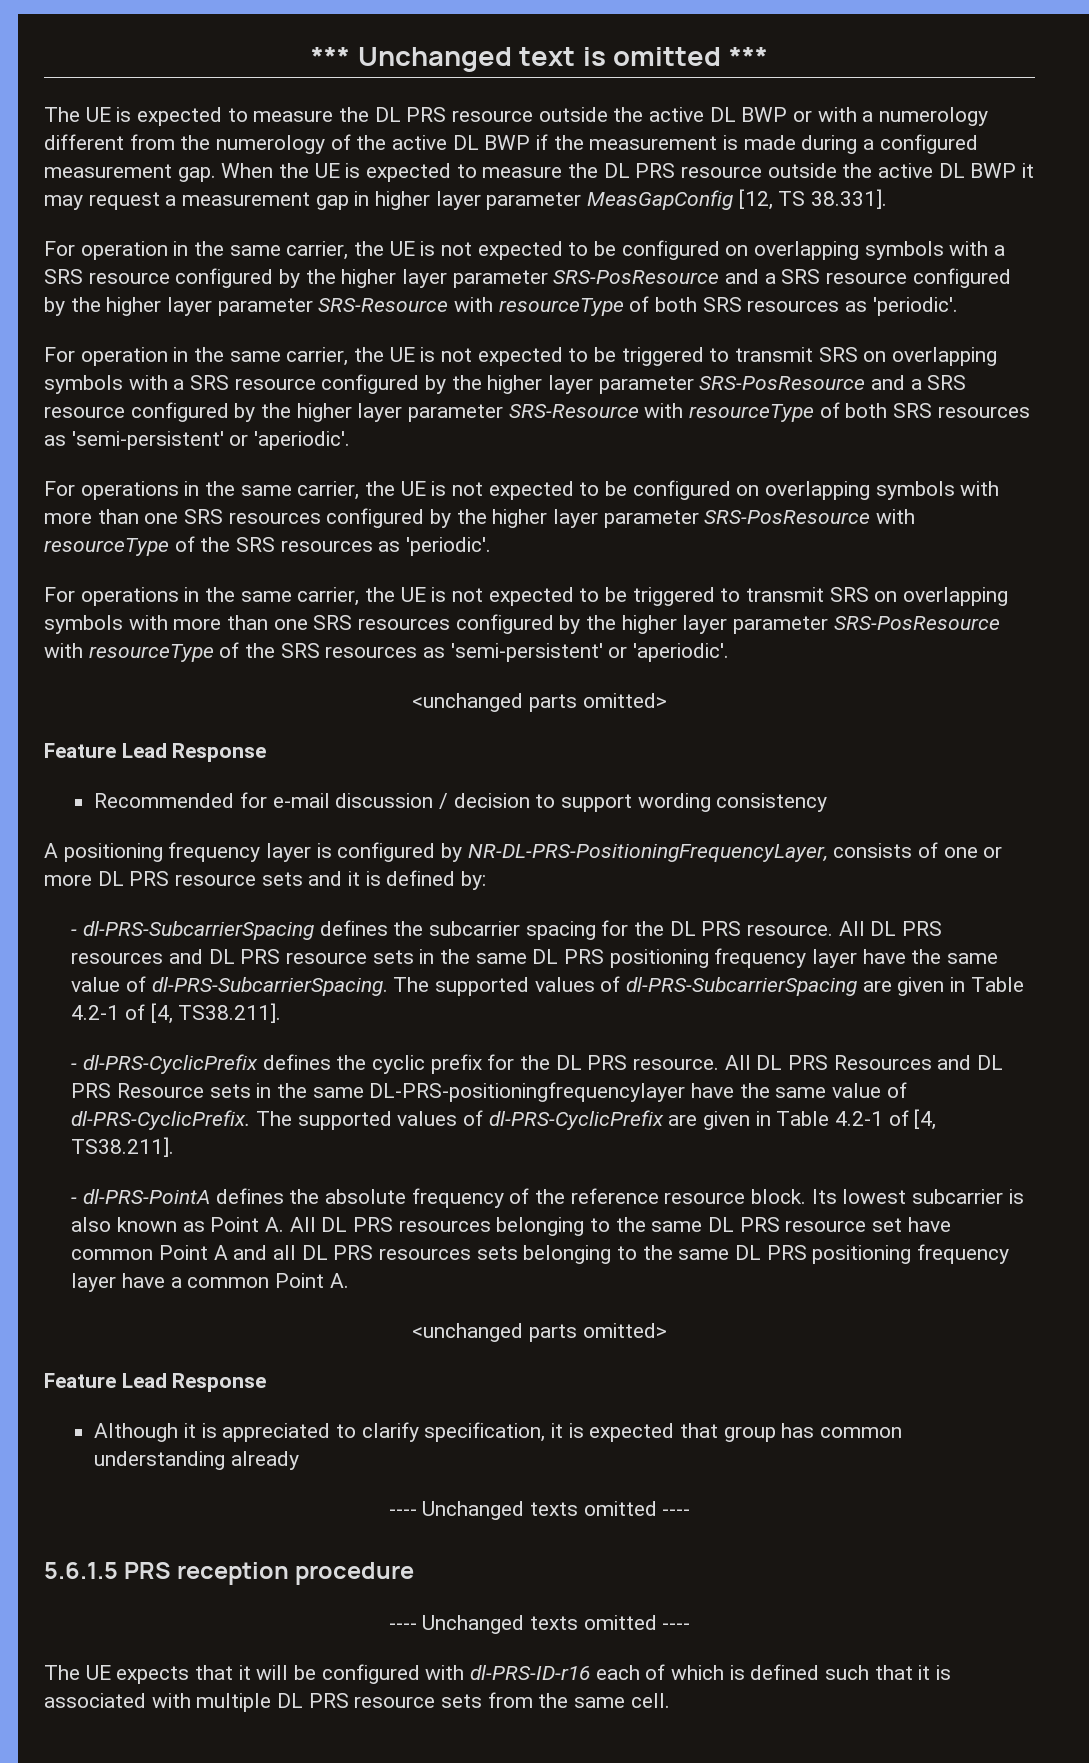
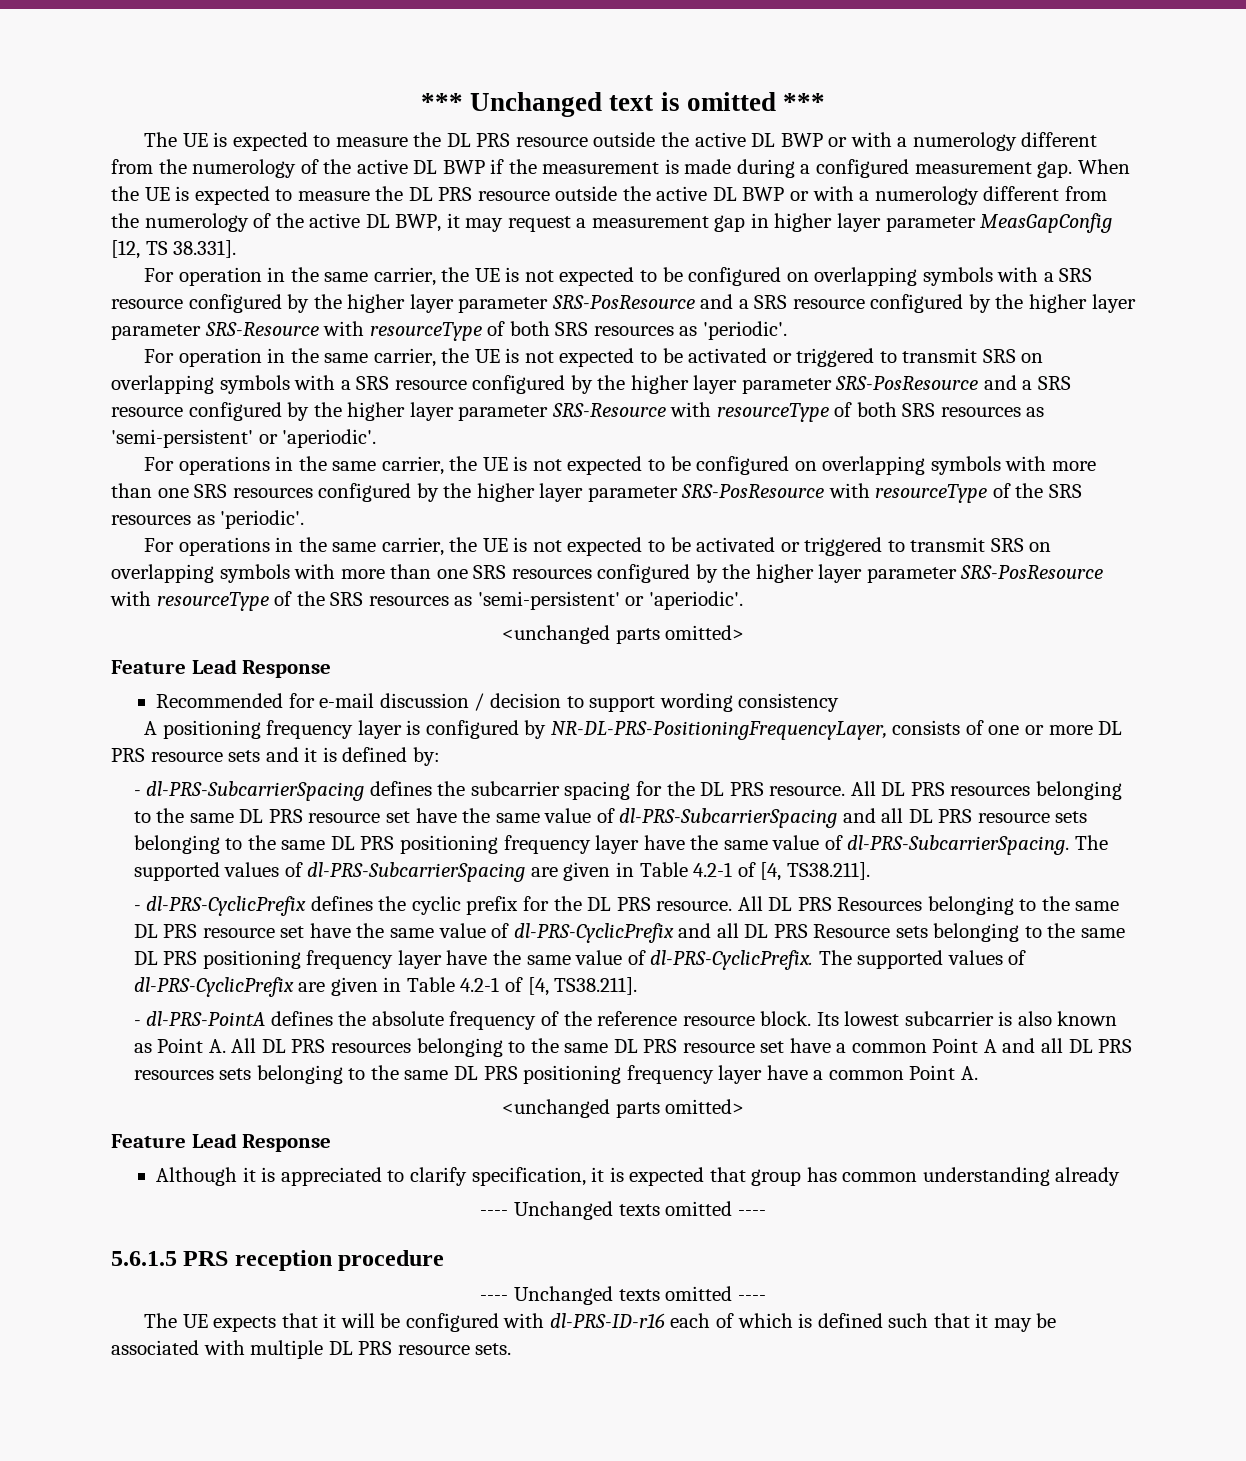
(1017, 170) none -> [790,186,1107,205] [111,213,442,232] or with a numerology different from the numerology of the active DL BWP,
(617, 354) none -> [688,348,792,363] activated or
(628, 594) none -> [696,537,800,552] activated or
[168,949,435,964] and DL PRS resource sets in -> [1035,781,1122,800] [133,808,1088,828] [133,835,243,854] belonging to the same DL PRS resource set have the same value of dl-PRS-SubcarrierSpacing and all DL PRS resource sets belonging to
[937,1055,1003,1070] [71,1082,686,1102] and DL PRS Resource sets in the same DL-PRS-positioningfrequencylayer -> [927,896,1120,915] [133,923,1125,943] [133,950,442,969] belonging to the same DL PRS resource set have the same value of dl-PRS-CyclicPrefix and all DL PRS Resource sets belonging to the same DL PRS positioning frequency layer
(951, 1224) none -> [836,1043,847,1053] a
[936,1665,952,1680] is -> [993,1313,1057,1332] may be
[441,1692,670,1708] sets from the same cell. -> [475,1343,512,1355] sets.

